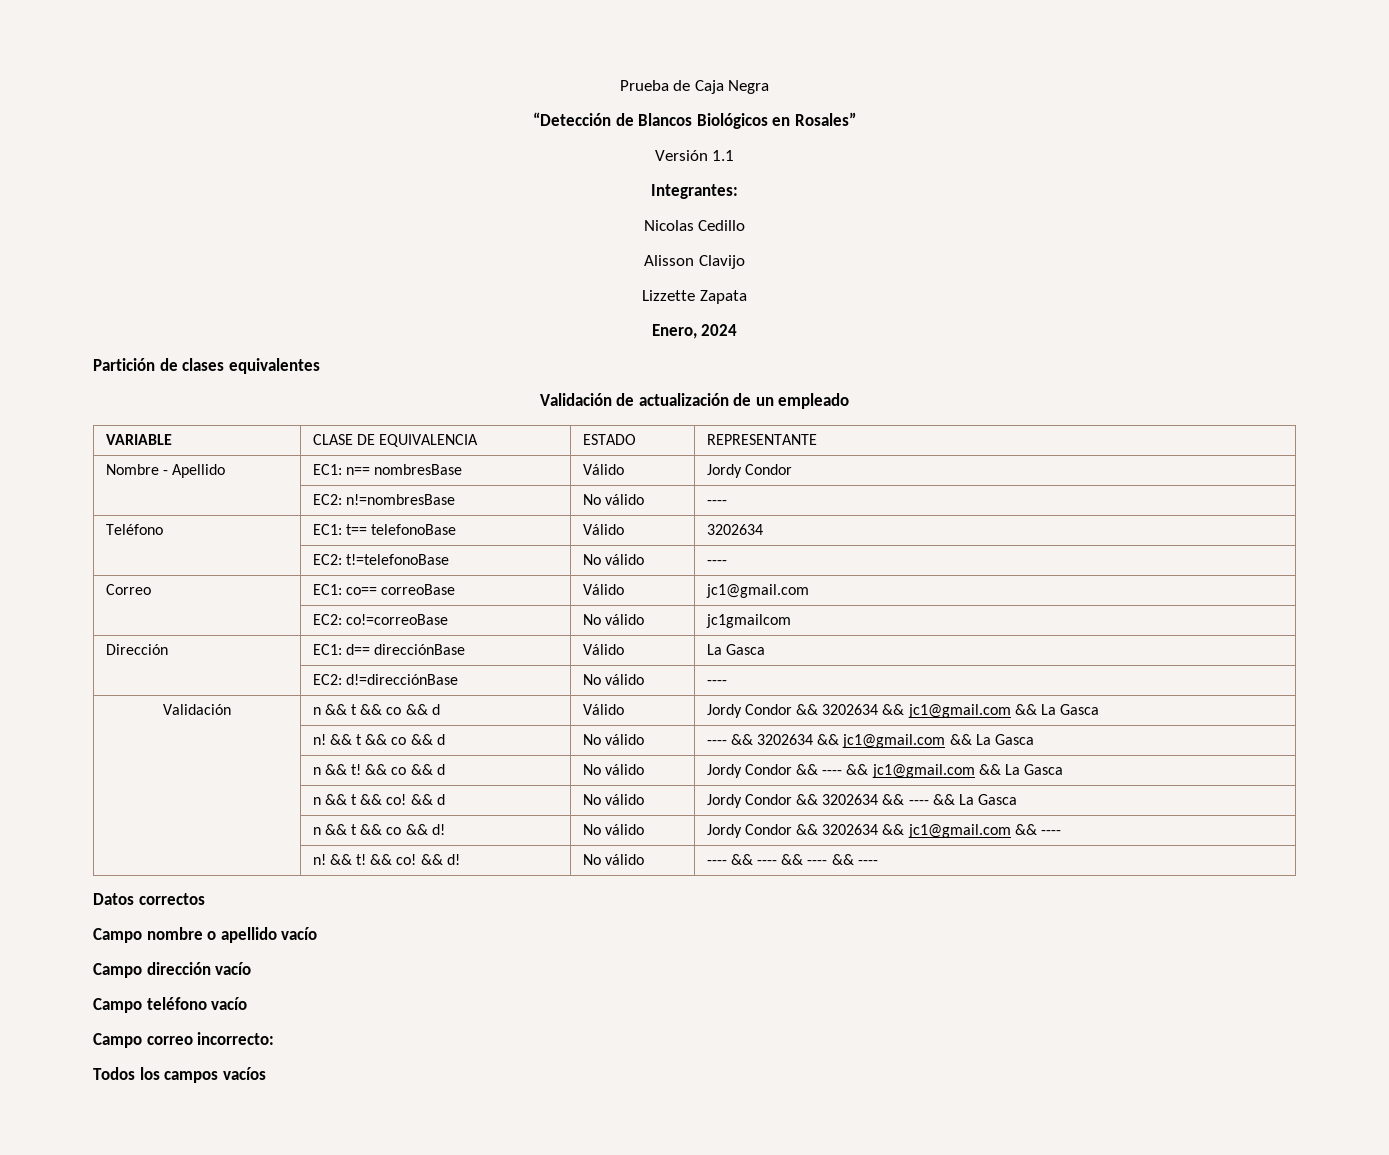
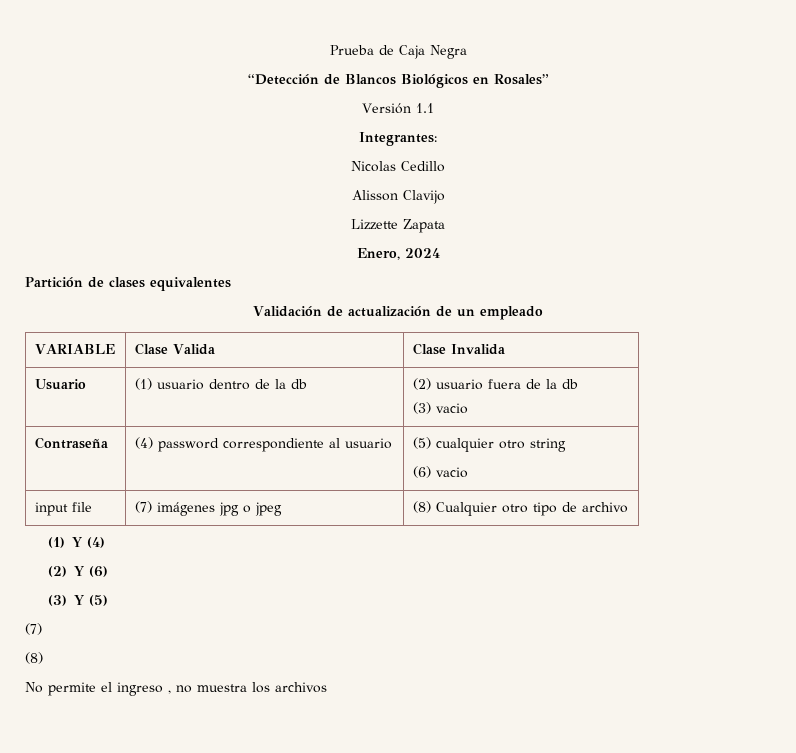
[312,434,478,447] [582,434,636,445] [706,434,817,445] [105,464,225,478] [312,464,462,475] [582,464,624,475] [706,464,792,478] [312,494,455,505] [582,494,644,505] [706,500,727,505] [105,524,163,535] [312,524,456,535] [582,524,624,535] [706,524,763,535] [312,554,449,565] [582,554,644,565] [706,560,727,565] [105,584,151,595] [312,584,455,595] [582,584,624,595] [705,584,809,598] [312,614,448,625] [582,614,644,625] [705,614,791,628] [105,644,168,655] [312,644,465,655] [582,644,624,655] [706,644,765,655] [312,674,458,685] [582,674,644,685] [706,680,727,685] [163,704,231,715] [312,704,440,715] [582,704,624,715] [706,704,1100,718] [312,734,445,745] [582,734,644,745] [706,734,1034,748] [312,764,445,775] [582,764,644,775] [706,764,1064,778] [312,794,445,805] [582,794,644,805] [706,794,1018,808] [312,824,445,835] [582,824,644,835] [706,824,1061,838] [312,854,460,865] [582,854,644,865] [706,854,878,865] [93,893,205,905] [93,927,318,943] [93,962,252,978] [93,997,248,1013] [93,1032,275,1048] [93,1067,266,1083] CLASE DE EQUIVALENCIA | ESTADO | REPRESENTANTE // Nombre - Apellido | EC1: n== nombresBase | Válido | Jordy Condor // | EC2: n!=nombresBase | No válido | ---- // Teléfono | EC1: t== telefonoBase | Válido | 3202634 // | EC2: t!=telefonoBase | No válido | ---- // Correo | EC1: co== correoBase | Válido | jc1@gmail.com // | EC2: co!=correoBase | No válido | jc1gmailcom // Dirección | EC1: d== direcciónBase | Válido | La Gasca // | EC2: d!=direcciónBase | No válido | ---- // Validación | n && t && co && d | Válido | Jordy Condor && 3202634 && jc1@gmail.com && La Gasca // | n! && t && co && d | No válido | ---- && 3202634 && jc1@gmail.com && La Gasca // | n && t! && co && d | No válido | Jordy Condor && ---- && jc1@gmail.com && La Gasca // | n && t && co! && d | No válido | Jordy Condor && 3202634 && ---- && La Gasca // | n && t && co && d! | No válido | Jordy Condor && 3202634 && jc1@gmail.com && ---- // | n! && t! && co! && d! | No válido | ---- && ---- && ---- && ---- // Datos correctos // Campo nombre o apellido vacío // Campo dirección vacío // Campo teléfono vacío // Campo correo incorrecto: // Todos los campos vacíos -> [134,343,215,355] [412,343,505,355] [34,379,86,390] [134,378,307,390] [412,378,578,390] [412,402,468,414] [34,437,108,449] [134,437,392,452] [412,437,566,452] [412,466,468,478] [34,502,92,516] [134,501,282,516] [412,501,628,516] [48,537,106,548] [48,566,109,577] [48,595,109,606] [25,623,42,635] [25,652,43,664] [25,682,327,696] Clase Valida | Clase Invalida // Usuario | (1) usuario dentro de la db | (2) usuario fuera de la db // (3) vacio // Contraseña | (4) password correspondiente al usuario | (5) cualquier otro string // (6) vacio // input file | (7) imágenes jpg o jpeg | (8) Cualquier otro tipo de archivo // (1) Y (4) // (2) Y (6) // (3) Y (5) // (7) // (8) // No permite el ingreso , no muestra los archivos

